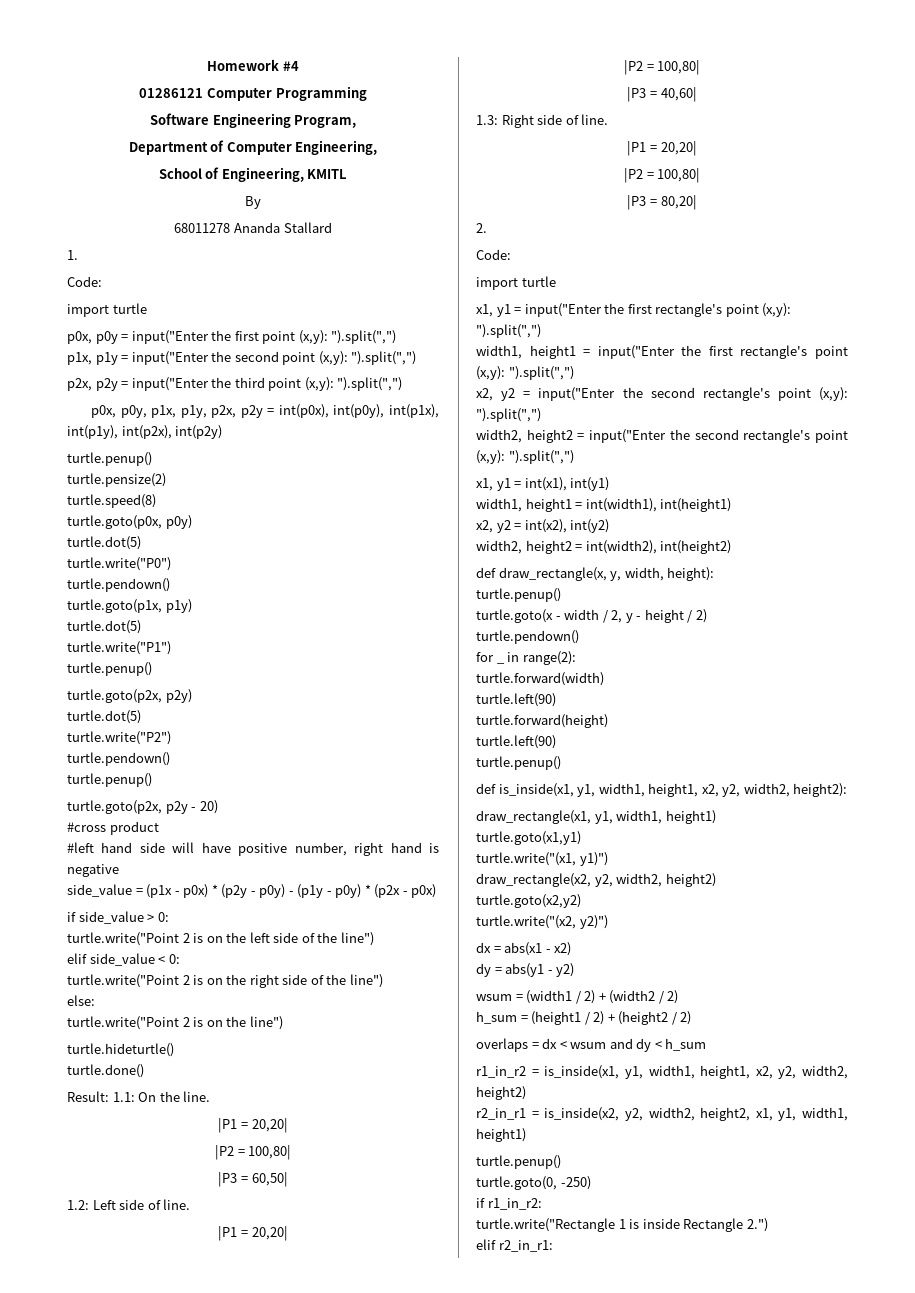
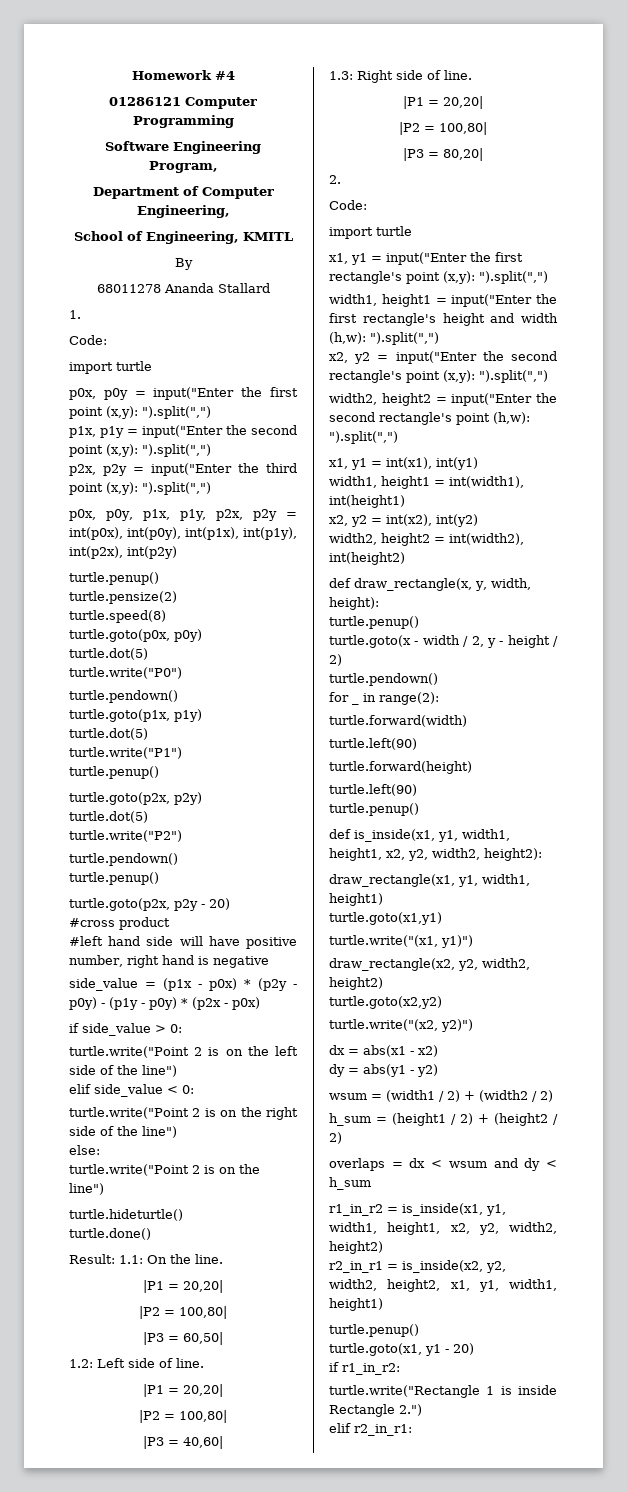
[815,346,848,359] [476,366,505,380] point (x,y): -> [442,313,558,326] [329,332,366,344] height and width (h,w):
[476,450,505,464] (x,y): -> [493,412,530,424] (h,w):
[476,1176,591,1190] turtle.goto(0, -250) -> [329,1343,474,1356] turtle.goto(x1, y1 - 20)

